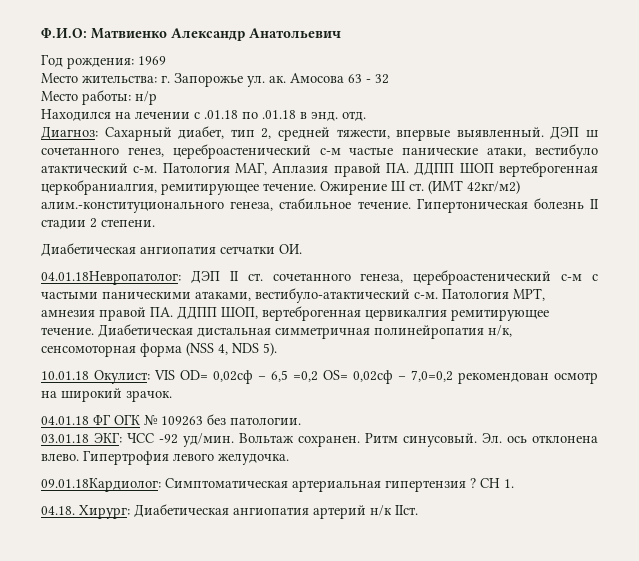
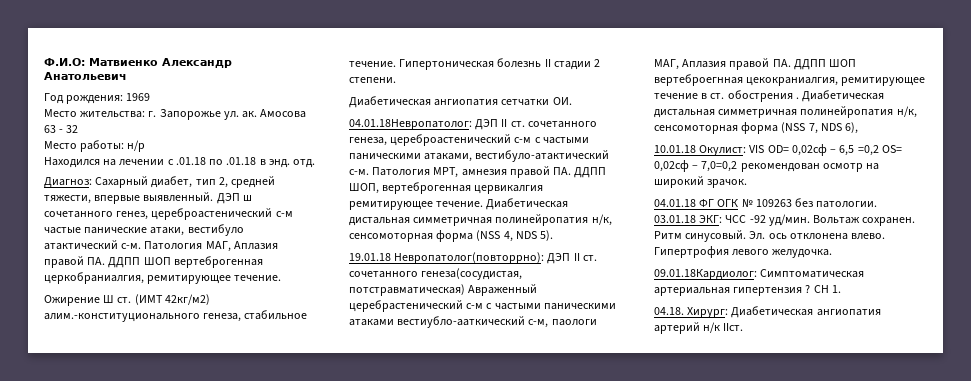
(316, 187) none -> (282, 278) //
(277, 349) none -> [349,252,597,264] [349,268,523,280] [349,284,538,296] [349,300,616,312] [349,316,597,328] [654,58,857,70] [654,74,926,86] [654,90,885,102] [654,106,917,118] [654,122,859,134] // 19.01.18 Невропатолог(повторрно): ДЭП II ст. сочетанного генеза(сосудистая, потстравматическая) Авраженный церебрастенический с-м с частыми паническими атаками вестиубло-ааткический с-м, паологи МАГ, Аплазия правой ПА. ДДПП ШОП вертеброегнная цекокраниалгия, ремитирующее течение в ст. обострения . Диабетическая дистальная симметричная полинейропатия н/к, сенсомоторная форма (NSS 7, NDS 6),

